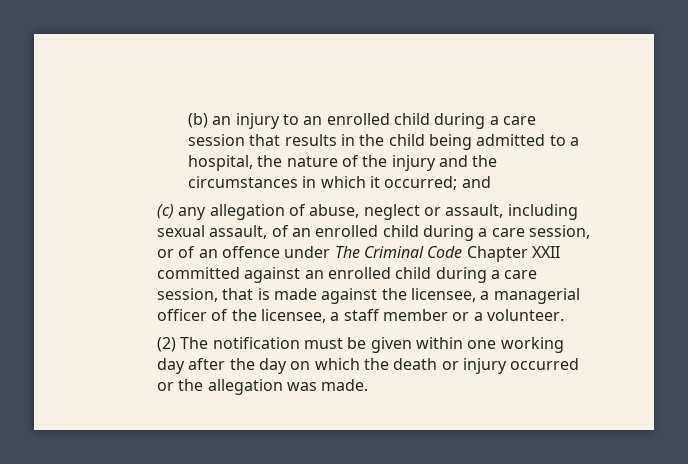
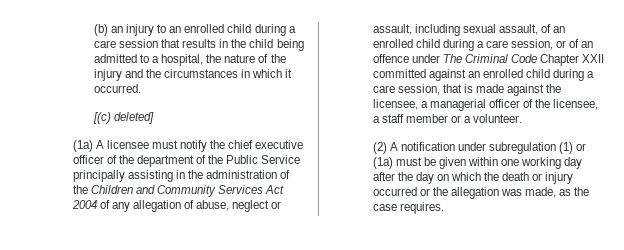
[384,176,491,190] [156,204,174,219] occurred; and // (c) -> [93,84,141,93] [92,112,154,124] [72,140,304,152] [72,155,301,167] [72,170,291,182] [72,185,285,197] [71,200,110,209] occurred. // [(c) deleted] // (1a) A licensee must notify the chief executive officer of the department of the Public Service principally assisting in the administration of the Children and Community Services Act 2004 of
[180,337,300,349] The notification -> [389,142,587,154] [372,157,393,169] A notification under subregulation (1) or (1a)
[321,379,369,391] made. -> [525,187,590,198] [372,202,444,214] made, as the case requires.

